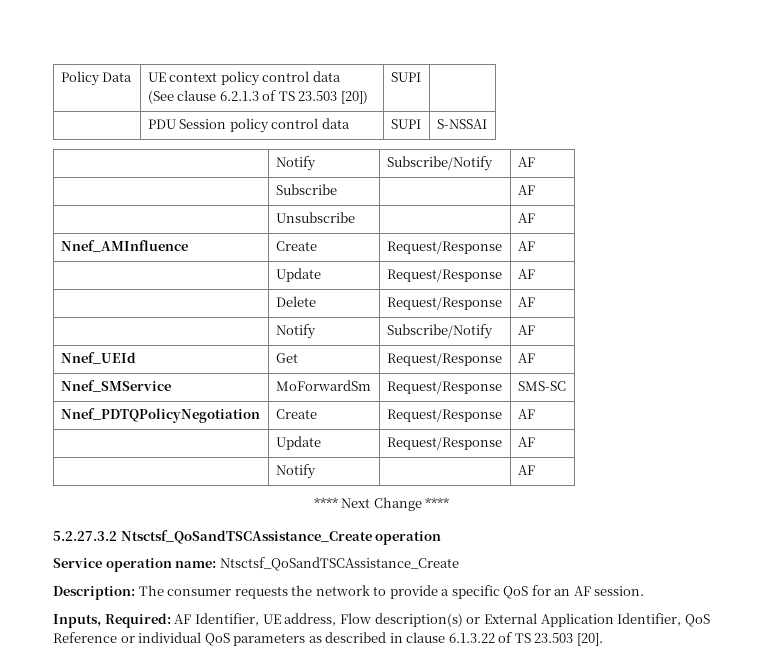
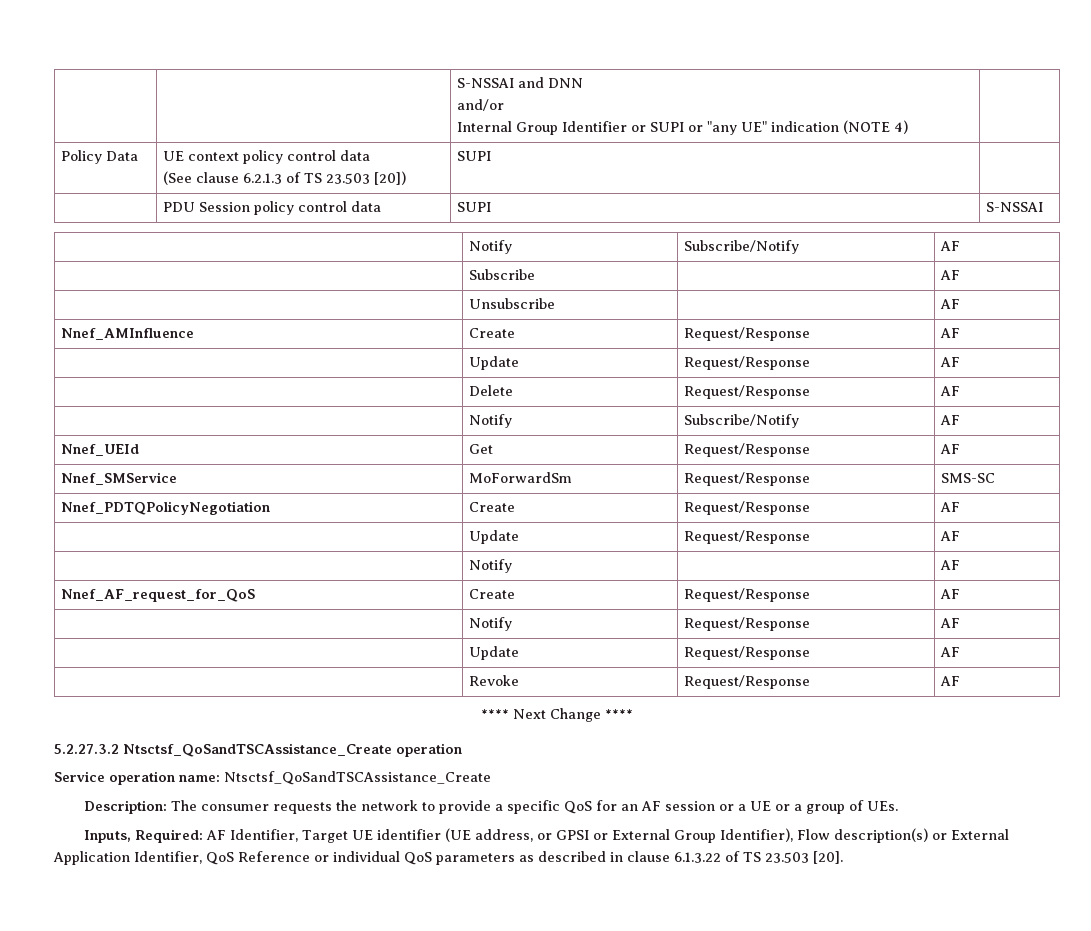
(60, 78) none -> [456,77,583,88] [456,99,504,111] [456,120,908,135] | | S-NSSAI and DNN // and/or // Internal Group Identifier or SUPI or "any UE" indication (NOTE 4) | //
(535, 470) none -> [60,589,255,602] [468,589,515,599] [683,588,810,602] [939,589,960,599] [468,617,512,631] [683,617,810,631] [939,618,960,628] [468,646,519,660] [683,646,810,660] [939,647,960,657] [468,675,519,686] [683,675,810,689] [939,676,960,686] // Nnef_AF_request_for_QoS | Create | Request/Response | AF // | Notify | Request/Response | AF // | Update | Request/Response | AF // | Revoke | Request/Response | AF
[594,586,645,596] [53,613,337,628] session. // Inputs, Required: AF Identifier, UE address, -> [665,800,899,814] [84,828,794,843] session or a UE or a group of UEs. // Inputs, Required: AF Identifier, Target UE identifier (UE address, or GPSI or External Group Identifier),

